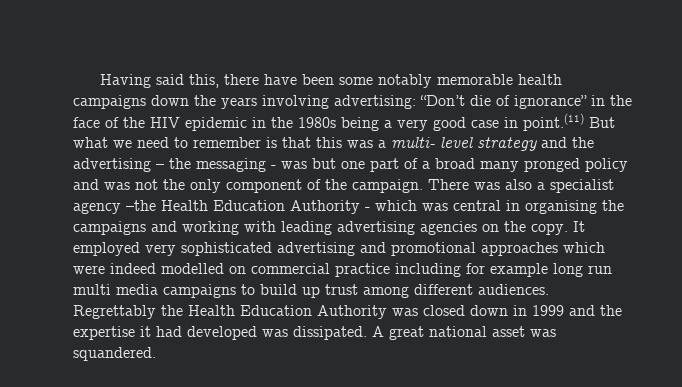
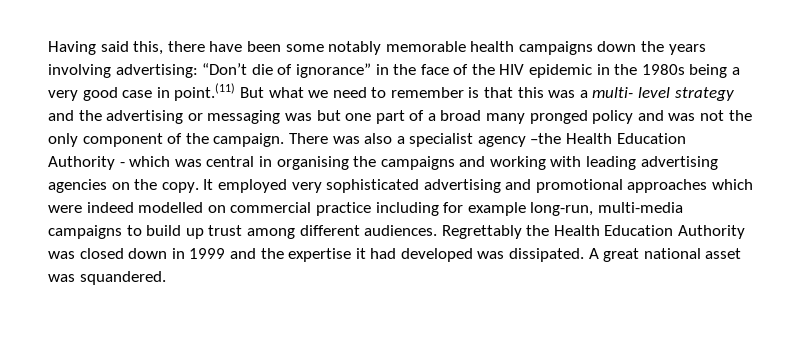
[156,158,276,172] – the messaging - -> [187,110,281,124] or messaging
[553,263,612,277] [73,284,158,295] long run multi media -> [530,202,683,216] long-run, multi-media

